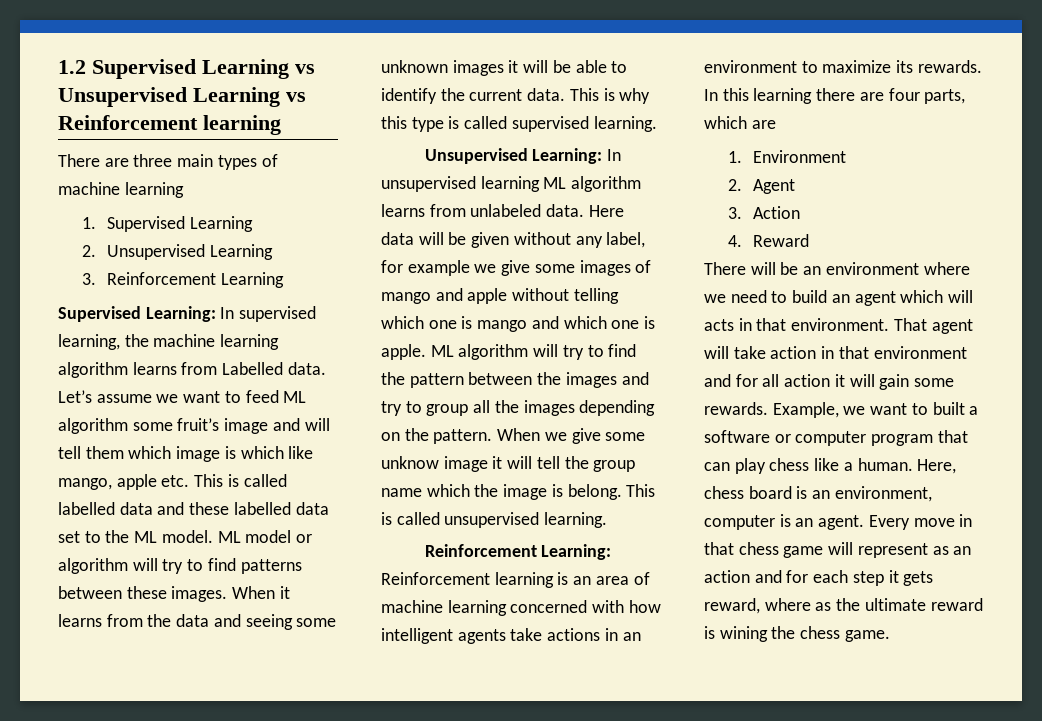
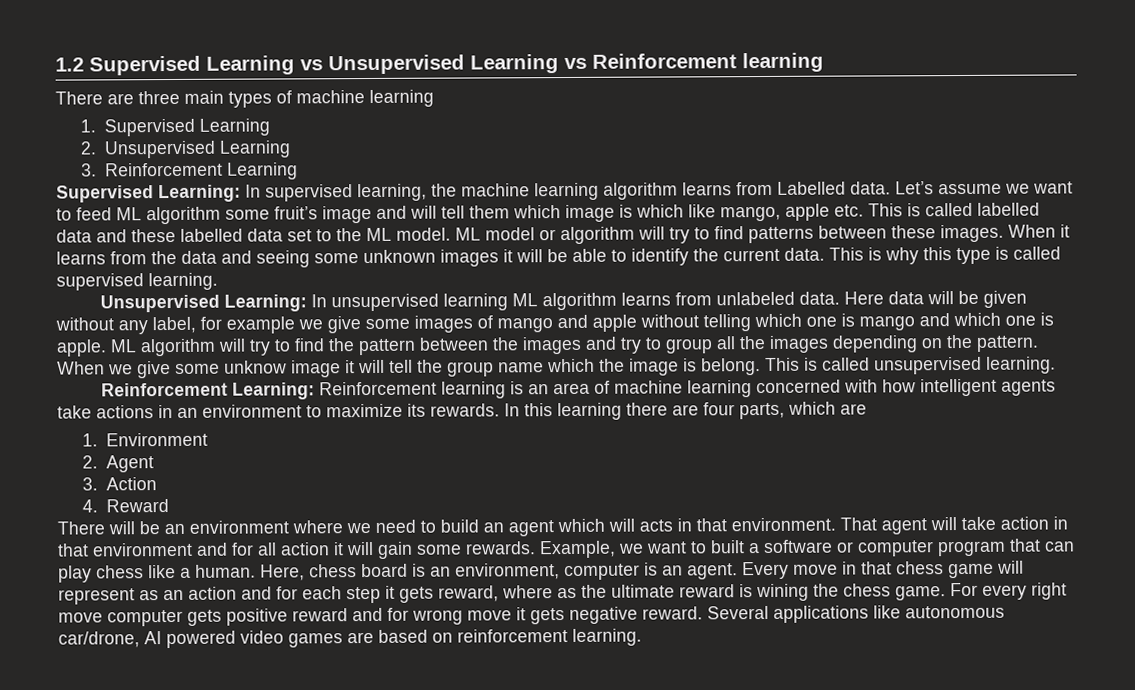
(890, 636) none -> [950,582,1067,600] [58,605,1005,627] [58,628,642,649] For every right move computer gets positive reward and for wrong move it gets negative reward. Several applications like autonomous car/drone, AI powered video games are based on reinforcement learning.

